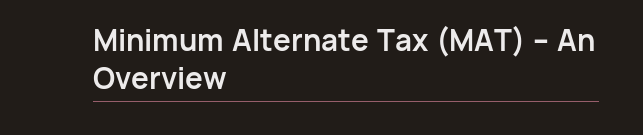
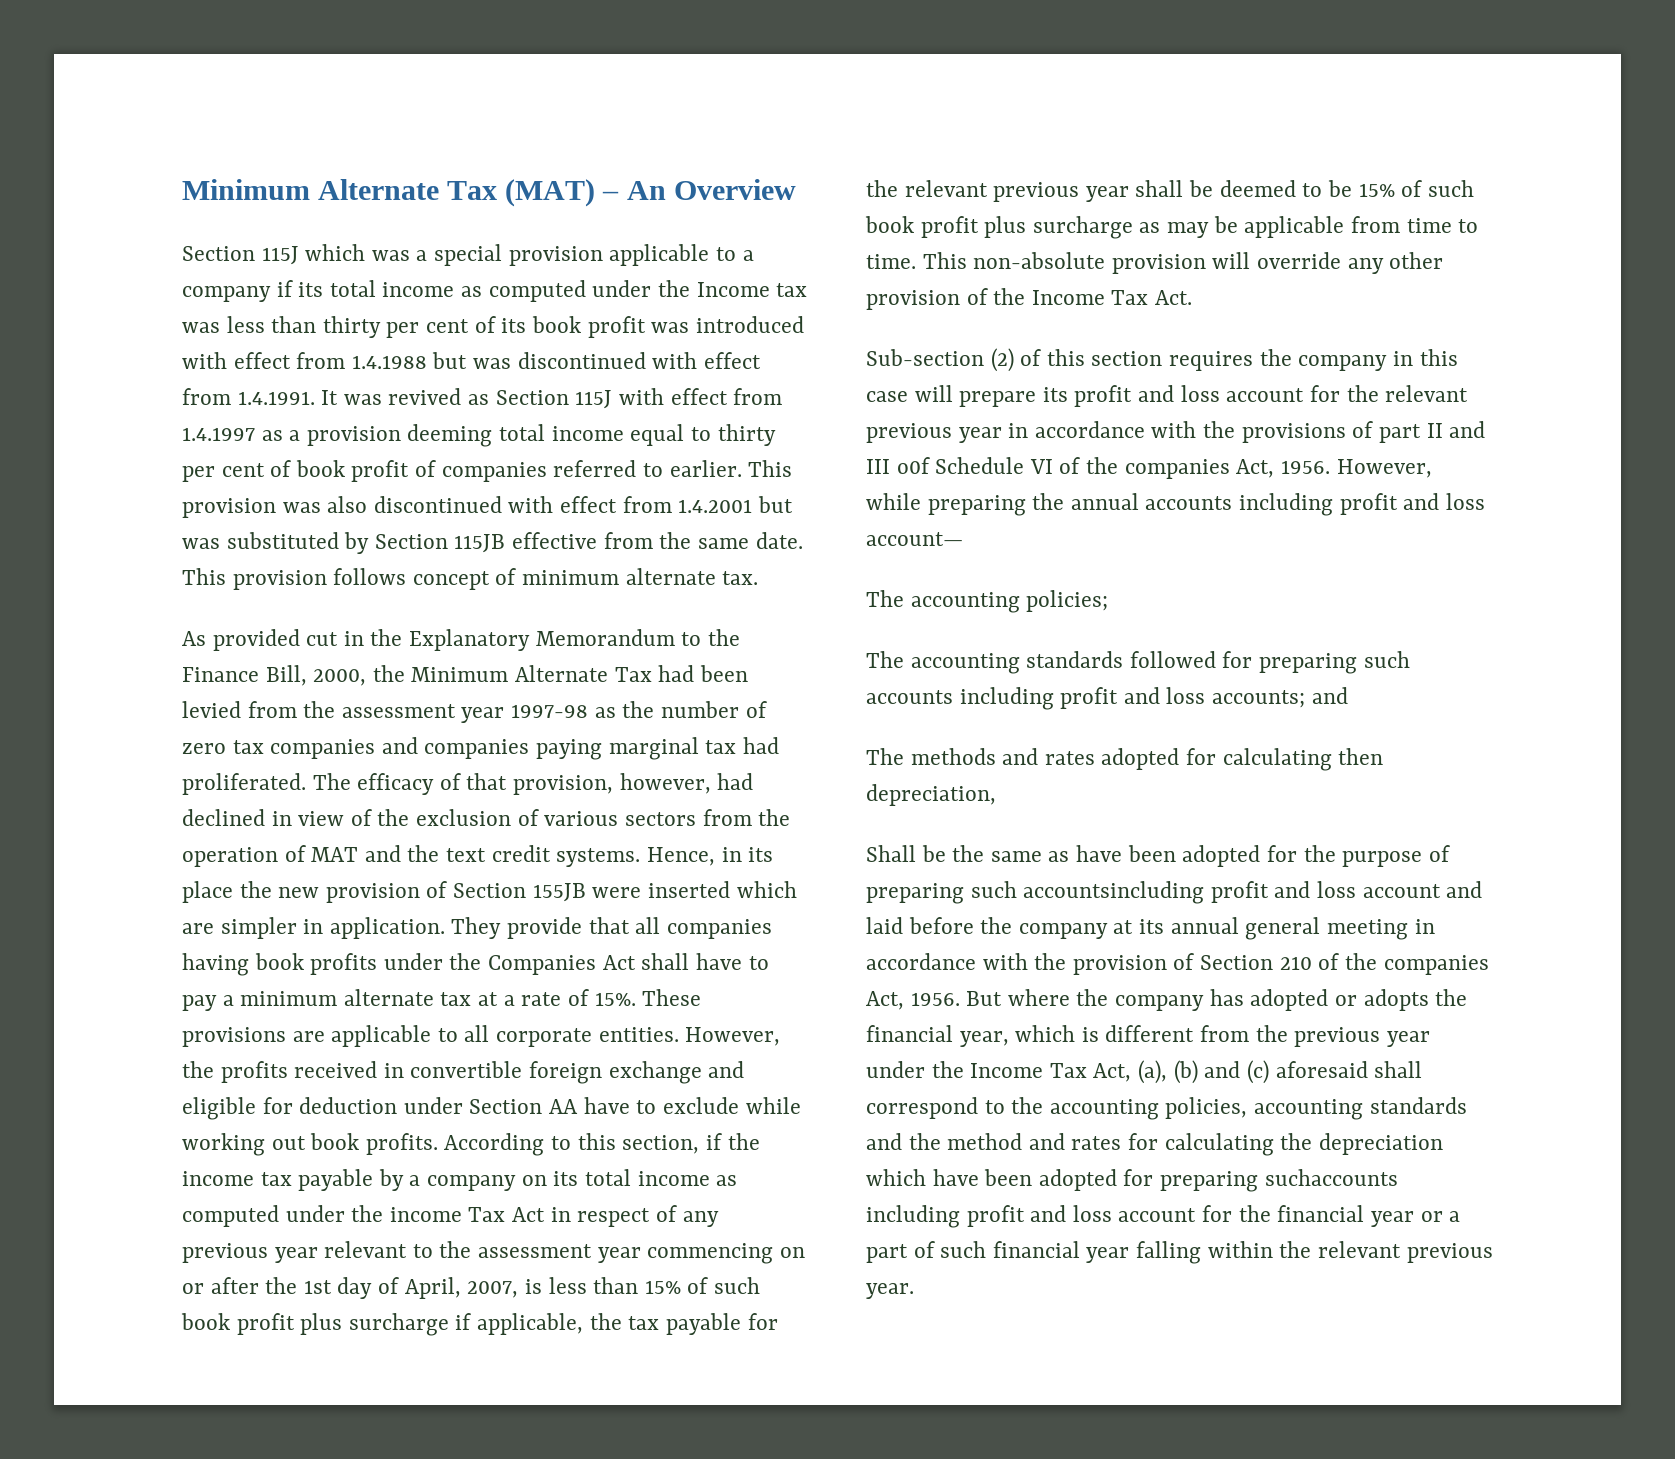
(227, 78) none -> [182,244,754,266] [182,280,808,302] [182,316,804,338] [182,352,761,369] [182,388,783,409] [182,424,776,447] [182,460,793,482] [182,496,793,518] [182,532,803,554] [182,568,759,590] [182,629,740,651] [182,665,748,686] [182,701,767,723] [182,737,779,760] [182,773,754,795] [182,809,791,826] [182,845,774,867] [182,881,797,903] [182,917,772,939] [182,953,769,976] [182,989,702,1011] [182,1025,781,1047] [182,1061,745,1084] [182,1097,801,1120] [182,1133,760,1156] [182,1169,738,1191] [182,1205,719,1227] [182,1241,805,1264] [182,1277,760,1299] [181,1313,778,1336] [866,180,1474,202] [865,216,1479,239] [866,252,1444,274] [866,288,1193,310] [866,348,1458,372] [866,385,1469,407] [866,421,1486,443] [866,457,1432,479] [866,493,1485,516] [866,532,963,546] [866,590,1109,613] [866,651,1410,674] [866,687,1348,710] [866,748,1384,771] [866,784,996,806] [866,845,1450,867] [866,881,1483,904] [866,917,1435,940] [866,953,1489,975] [866,989,1468,1011] [866,1025,1430,1047] [866,1060,1423,1084] [866,1097,1467,1120] [866,1133,1443,1156] [866,1169,1398,1192] [866,1205,1461,1228] [866,1241,1493,1264] [866,1283,914,1299] // Section 115J which was a special provision applicable to a company if its total income as computed under the Income tax was less than thirty per cent of its book profit was introduced with effect from 1.4.1988 but was discontinued with effect from 1.4.1991. It was revived as Section 115J with effect from 1.4.1997 as a provision deeming total income equal to thirty per cent of book profit of companies referred to earlier. This provision was also discontinued with effect from 1.4.2001 but was substituted by Section 115JB effective from the same date. This provision follows concept of minimum alternate tax. // As provided cut in the Explanatory Memorandum to the Finance Bill, 2000, the Minimum Alternate Tax had been levied from the assessment year 1997-98 as the number of zero tax companies and companies paying marginal tax had proliferated. The efficacy of that provision, however, had declined in view of the exclusion of various sectors from the operation of MAT and the text credit systems. Hence, in its place the new provision of Section 155JB were inserted which are simpler in application. They provide that all companies having book profits under the Companies Act shall have to pay a minimum alternate tax at a rate of 15%. These provisions are applicable to all corporate entities. However, the profits received in convertible foreign exchange and eligible for deduction under Section AA have to exclude while working out book profits. According to this section, if the income tax payable by a company on its total income as computed under the income Tax Act in respect of any previous year relevant to the assessment year commencing on or after the 1st day of April, 2007, is less than 15% of such book profit plus surcharge if applicable, the tax payable for the relevant previous year shall be deemed to be 15% of such book profit plus surcharge as may be applicable from time to time. This non-absolute provision will override any other provision of the Income Tax Act. // Sub-section (2) of this section requires the company in this case will prepare its profit and loss account for the relevant previous year in accordance with the provisions of part II and III o0f Schedule VI of the companies Act, 1956. However, while preparing the annual accounts including profit and loss account— // The accounting policies; // The accounting standards followed for preparing such accounts including profit and loss accounts; and // The methods and rates adopted for calculating then depreciation, // Shall be the same as have been adopted for the purpose of preparing such accountsincluding profit and loss account and laid before the company at its annual general meeting in accordance with the provision of Section 210 of the companies Act, 1956. But where the company has adopted or adopts the financial year, which is different from the previous year under the Income Tax Act, (a), (b) and (c) aforesaid shall correspond to the accounting policies, accounting standards and the method and rates for calculating the depreciation which have been adopted for preparing suchaccounts including profit and loss account for the financial year or a part of such financial year falling within the relevant previous year.

